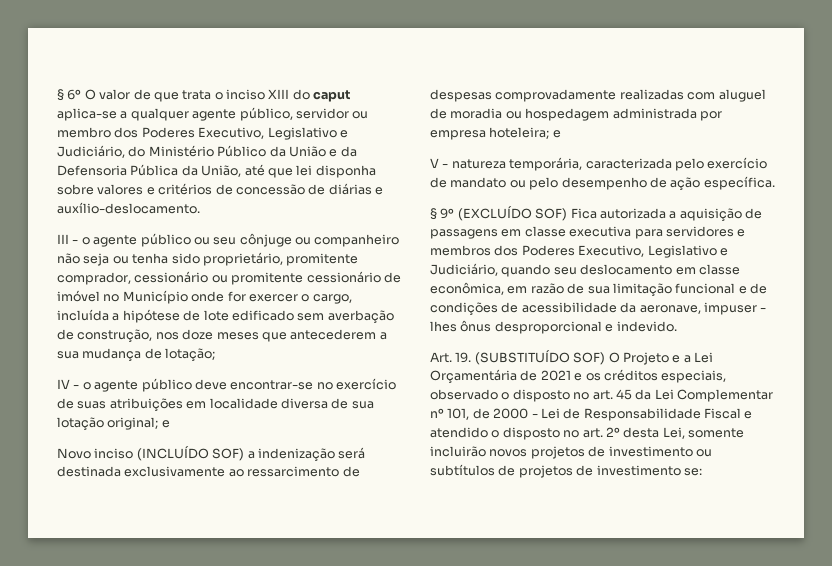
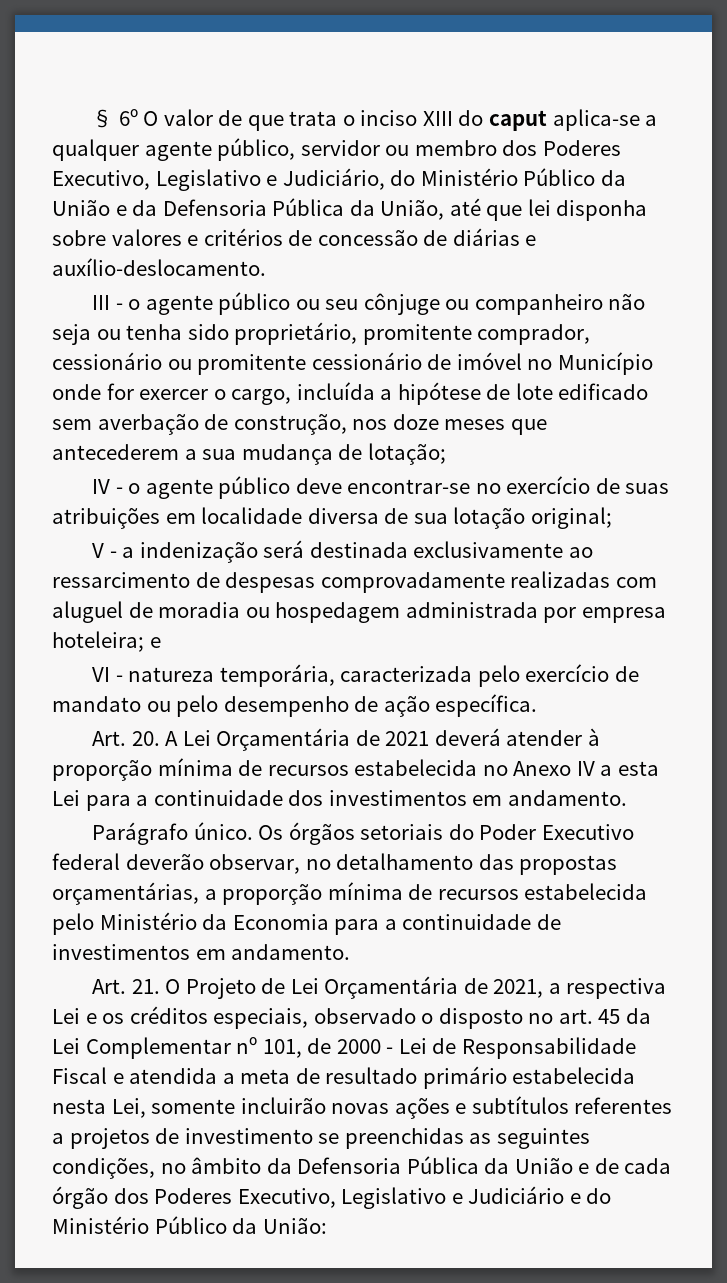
[161,420,170,428] [57,446,245,461] e // Novo inciso (INCLUÍDO SOF) -> [92,543,117,558] // V -
[430,158,439,168] V -> [92,667,111,682] VI
[430,206,762,222] [430,226,746,239] [430,245,728,258] [430,263,740,277] [430,282,767,297] [430,302,767,316] [430,320,677,334] [430,350,713,365] [430,369,571,384] § 9º (EXCLUÍDO SOF) Fica autorizada a aquisição de passagens em classe executiva para servidores e membros dos Poderes Executivo, Legislativo e Judiciário, quando seu deslocamento em classe econômica, em razão de sua limitação funcional e de condições de acessibilidade da aeronave, impuser - lhes ônus desproporcional e indevido. // Art. 19. (SUBSTITUÍDO SOF) O Projeto e a Lei Orçamentária de 2021 -> [92,728,600,751] [52,758,659,781] [52,790,627,811] [92,822,634,845] [52,853,618,875] [52,882,648,905] [52,912,561,935] [52,944,351,960] [92,976,667,999] [52,1008,80,1024] Art. 20. A Lei Orçamentária de 2021 deverá atender à proporção mínima de recursos estabelecida no Anexo IV a esta Lei para a continuidade dos investimentos em andamento. // Parágrafo único. Os órgãos setoriais do Poder Executivo federal deverão observar, no detalhamento das propostas orçamentárias, a proporção mínima de recursos estabelecida pelo Ministério da Economia para a continuidade de investimentos em andamento. // Art. 21. O Projeto de Lei Orçamentária de 2021, a respectiva Lei
[430,427,744,440] [430,446,712,459] [430,464,702,478] atendido o disposto no art. 2º desta Lei, somente incluirão novos projetos de investimento ou subtítulos de projetos de investimento se: -> [129,1066,636,1089] [52,1096,673,1119] [52,1128,590,1149] [52,1156,672,1179] [52,1186,612,1209] [52,1216,327,1234] atendida a meta de resultado primário estabelecida nesta Lei, somente incluirão novas ações e subtítulos referentes a projetos de investimento se preenchidas as seguintes condições, no âmbito da Defensoria Pública da União e de cada órgão dos Poderes Executivo, Legislativo e Judiciário e do Ministério Público da União:

